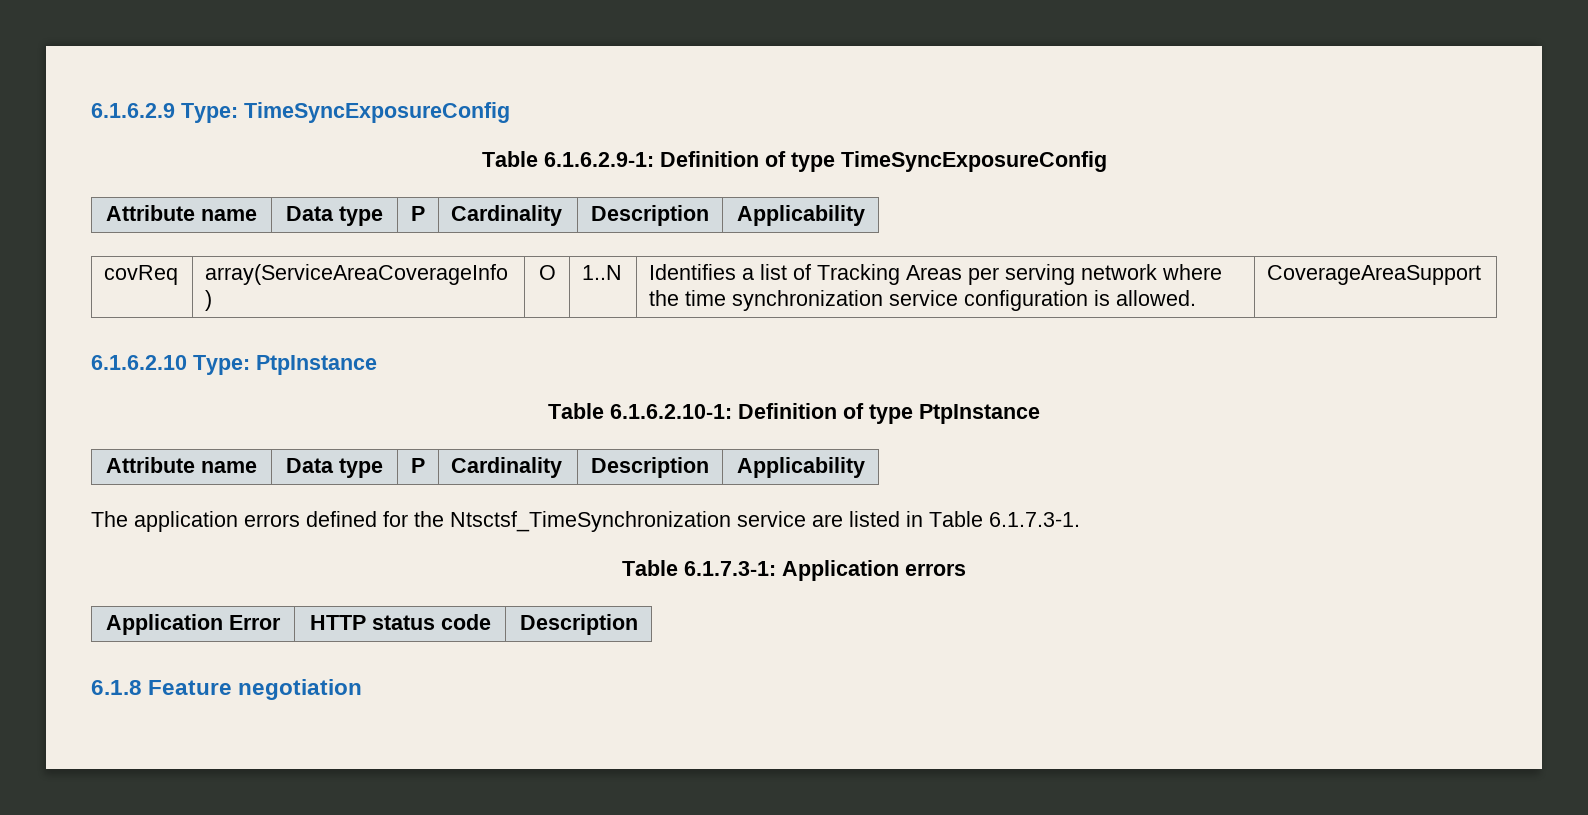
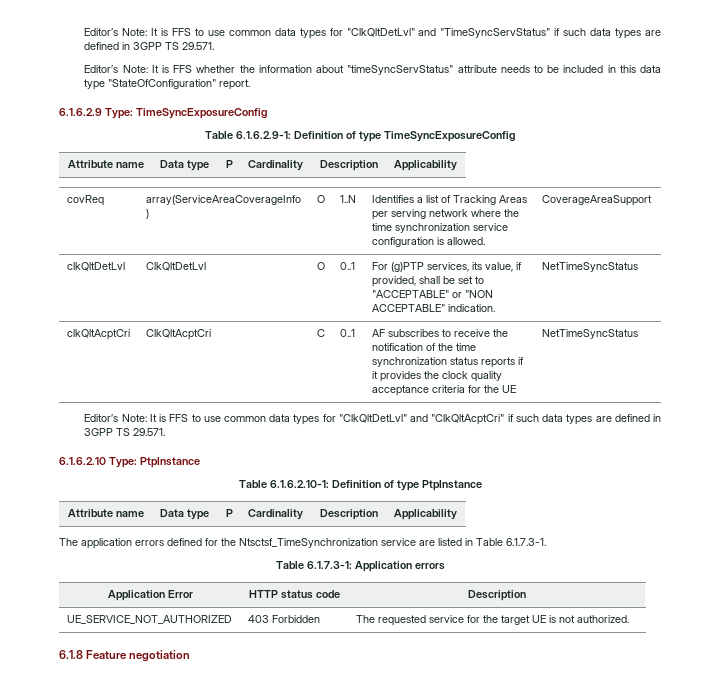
(91, 110) none -> [84,28,662,39] [84,42,215,50] [84,65,662,75] [84,79,251,90] Editor’s Note: It is FFS to use common data types for "ClkQltDetLvl" and "TimeSyncServStatus" if such data types are defined in 3GPP TS 29.571. // Editor’s Note: It is FFS whether the information about "timeSyncServStatus" attribute needs to be included in this data type "StateOfConfiguration" report. //
(1482, 275) none -> [66,262,125,271] [145,262,206,271] [316,262,325,270] [339,262,355,270] [371,262,522,272] [371,276,484,287] [371,290,493,298] [371,304,495,312] [541,262,638,272] [66,329,130,340] [145,329,211,340] [316,329,325,337] [339,329,355,337] [371,329,508,337] [371,343,476,351] [371,357,524,368] [371,371,502,382] [371,385,516,396] [541,329,638,339] [84,414,661,425] [84,428,166,436] // clkQltDetLvl | ClkQltDetLvl | O | 0..1 | For (g)PTP services, its value, if provided, shall be set to "ACCEPTABLE" or "NON ACCEPTABLE" indication. | NetTimeSyncStatus // clkQltAcptCri | ClkQltAcptCri | C | 0..1 | AF subscribes to receive the notification of the time synchronization status reports if it provides the clock quality acceptance criteria for the UE | NetTimeSyncStatus // Editor’s Note: It is FFS to use common data types for "ClkQltDetLvl" and "ClkQltAcptCri" if such data types are defined in 3GPP TS 29.571.
(638, 624) none -> [66,615,232,624] [247,615,320,623] [355,615,629,626] // UE_SERVICE_NOT_AUTHORIZED | 403 Forbidden | The requested service for the target UE is not authorized.

